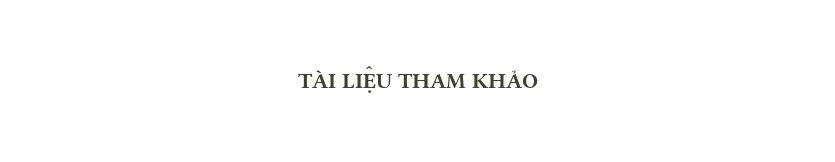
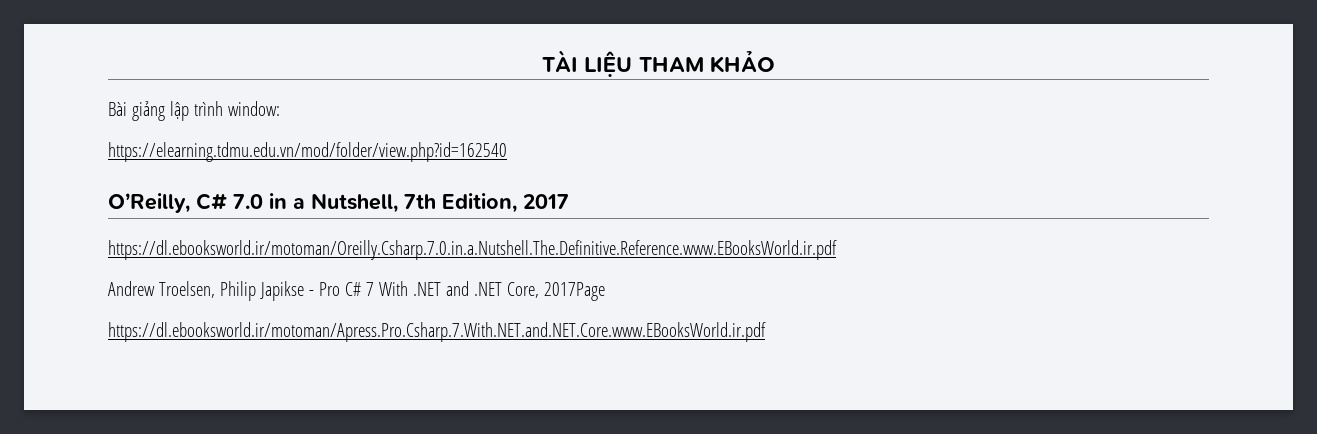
(538, 79) none -> [108,101,280,121] [108,142,507,162] [108,193,569,213] [108,240,837,260] [108,281,605,301] [108,322,766,342] // Bài giảng lập trình window: // https://elearning.tdmu.edu.vn/mod/folder/view.php?id=162540 // O’Reilly, C# 7.0 in a Nutshell, 7th Edition, 2017 // https://dl.ebooksworld.ir/motoman/Oreilly.Csharp.7.0.in.a.Nutshell.The.Definitive.Reference.www.EBooksWorld.ir.pdf // Andrew Troelsen, Philip Japikse - Pro C# 7 With .NET and .NET Core, 2017Page // https://dl.ebooksworld.ir/motoman/Apress.Pro.Csharp.7.With.NET.and.NET.Core.www.EBooksWorld.ir.pdf

